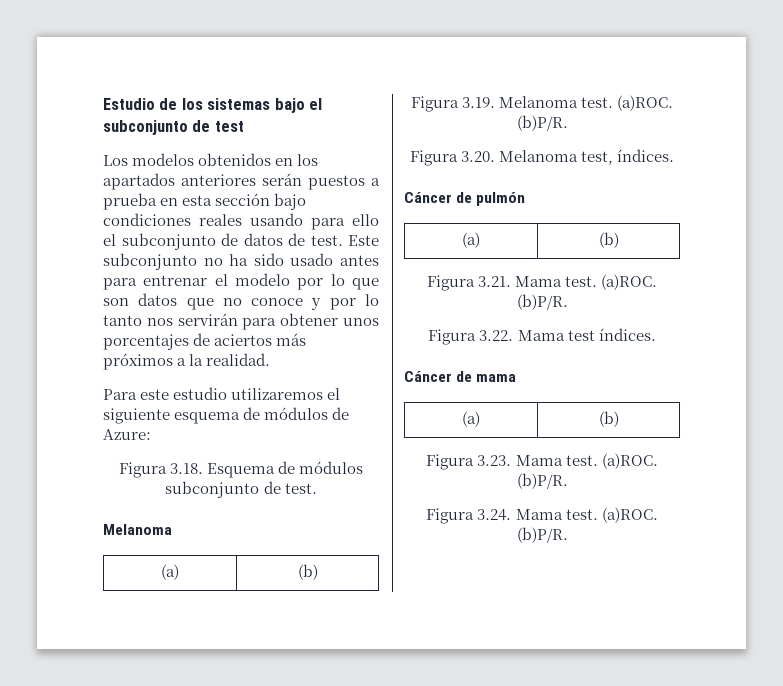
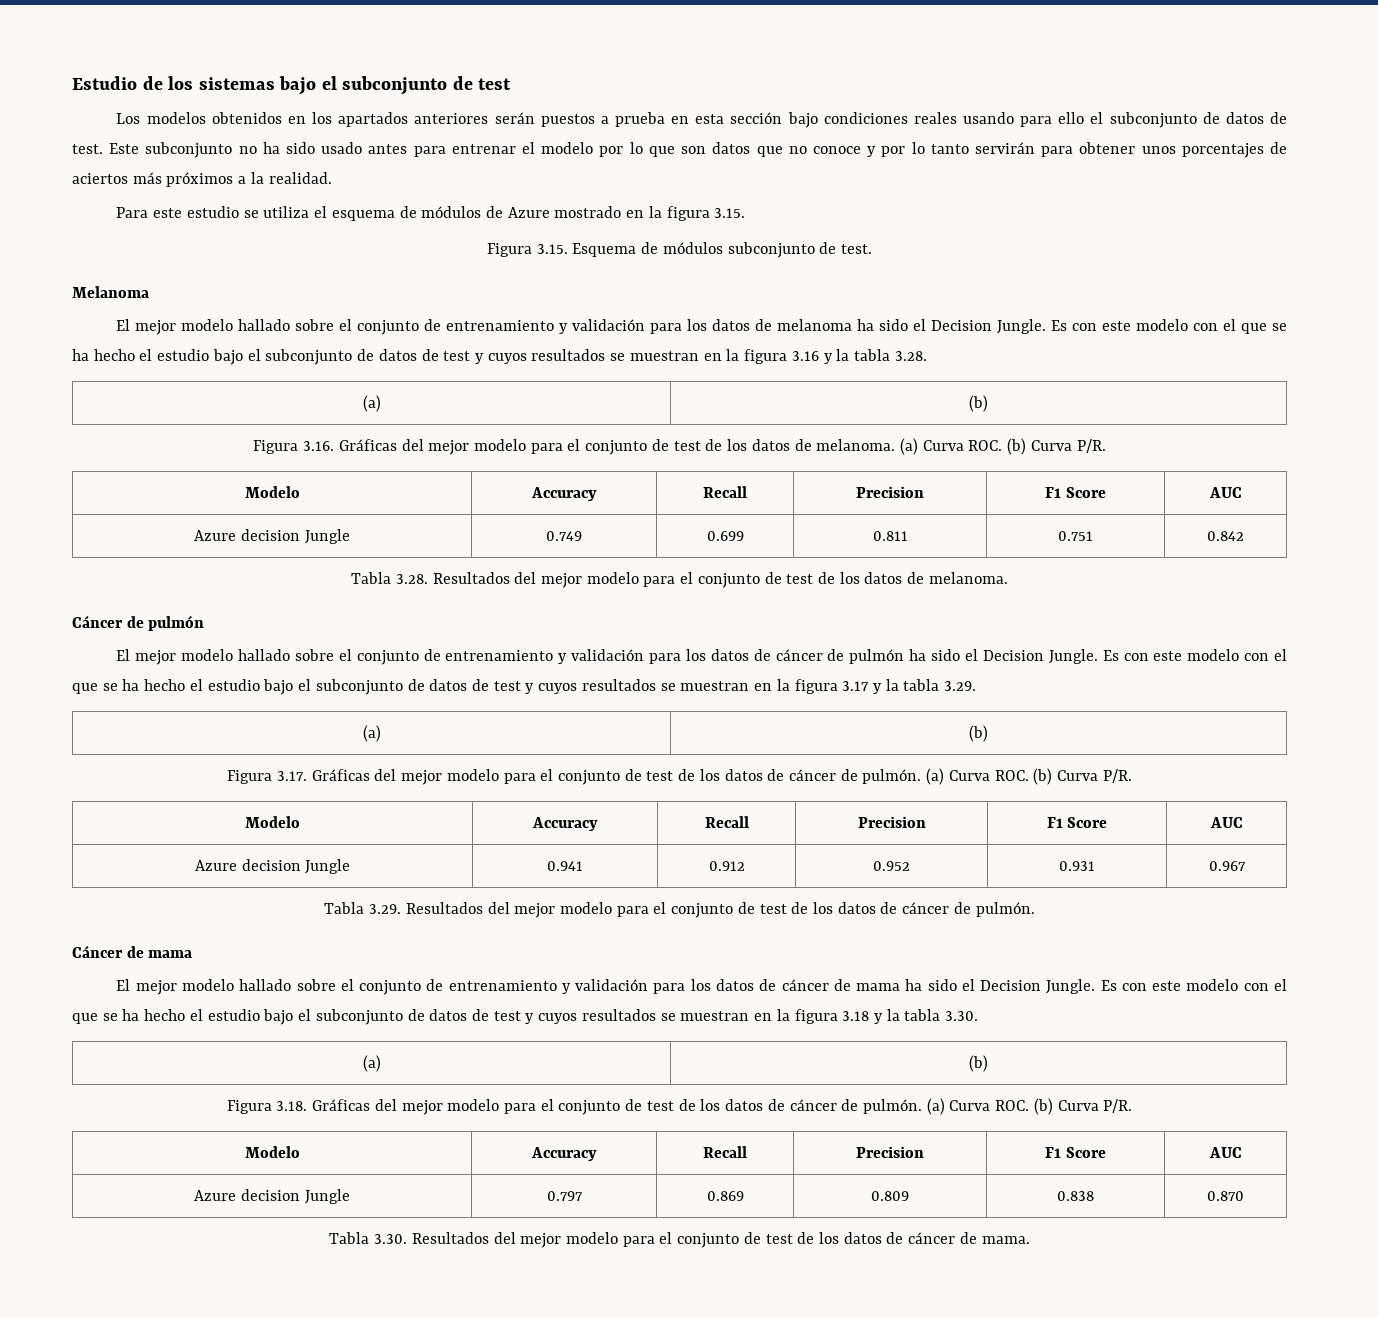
[146,318,173,326] nos -> (969, 149) none
[231,388,341,400] [103,408,170,424] utilizaremos el siguiente -> [243,206,328,218] se utiliza el
[103,429,151,440] [118,462,203,478] Azure: // Figura 3.18. -> [507,206,746,221] [486,243,568,257] Azure mostrado en la figura 3.15. // Figura 3.15.
[161,564,179,580] [297,564,318,580] [410,95,674,112] [516,115,568,131] [409,149,675,166] [404,192,526,206] [462,232,480,248] [598,232,619,248] [426,274,658,291] [516,294,568,310] [428,328,656,345] [404,371,517,382] [462,411,480,427] [598,411,619,427] [426,453,658,470] [516,473,568,489] [426,507,658,524] [516,527,568,543] // (a) | (b) // Figura 3.19. Melanoma test. (a)ROC. (b)P/R. // Figura 3.20. Melanoma test, índices. // Cáncer de pulmón // (a) | (b) // Figura 3.21. Mama test. (a)ROC. (b)P/R. // Figura 3.22. Mama test índices. // Cáncer de mama // (a) | (b) // Figura 3.23. Mama test. (a)ROC. (b)P/R. // Figura 3.24. Mama test. (a)ROC. (b)P/R. -> [116,319,1287,335] [72,349,927,365] [362,395,381,412] [969,395,989,412] [253,438,1106,455] [244,486,300,498] [530,487,597,501] [703,486,748,498] [856,486,925,498] [1045,487,1106,498] [1208,487,1242,498] [194,529,350,544] [546,531,582,541] [706,531,744,541] [872,531,908,541] [1058,531,1093,541] [1207,531,1244,541] [351,572,1008,588] [72,615,205,631] [116,649,1288,665] [72,679,977,695] [362,725,381,742] [969,725,989,742] [227,768,1132,785] [245,816,300,828] [531,817,598,831] [704,816,749,828] [857,816,926,828] [1046,817,1108,828] [1209,817,1243,828] [194,859,351,874] [547,861,583,871] [708,861,745,871] [873,861,911,871] [1059,861,1095,871] [1208,861,1246,871] [324,902,1035,918] [72,945,193,958] [116,979,1288,995] [72,1009,979,1025] [362,1055,381,1072] [969,1055,989,1072] [226,1098,1133,1115] [244,1146,300,1158] [530,1147,597,1161] [703,1146,748,1158] [856,1146,925,1158] [1045,1147,1106,1158] [1208,1147,1242,1158] [194,1189,350,1204] [546,1191,583,1201] [706,1191,744,1201] [871,1191,910,1201] [1057,1191,1094,1201] [1207,1191,1244,1201] [329,1232,1030,1248] // El mejor modelo hallado sobre el conjunto de entrenamiento y validación para los datos de melanoma ha sido el Decision Jungle. Es con este modelo con el que se ha hecho el estudio bajo el subconjunto de datos de test y cuyos resultados se muestran en la figura 3.16 y la tabla 3.28. // (a) | (b) // Figura 3.16. Gráficas del mejor modelo para el conjunto de test de los datos de melanoma. (a) Curva ROC. (b) Curva P/R. // Modelo | Accuracy | Recall | Precision | F1 Score | AUC // Azure decision Jungle | 0.749 | 0.699 | 0.811 | 0.751 | 0.842 // Tabla 3.28. Resultados del mejor modelo para el conjunto de test de los datos de melanoma. // Cáncer de pulmón // El mejor modelo hallado sobre el conjunto de entrenamiento y validación para los datos de cáncer de pulmón ha sido el Decision Jungle. Es con este modelo con el que se ha hecho el estudio bajo el subconjunto de datos de test y cuyos resultados se muestran en la figura 3.17 y la tabla 3.29. // (a) | (b) // Figura 3.17. Gráficas del mejor modelo para el conjunto de test de los datos de cáncer de pulmón. (a) Curva ROC. (b) Curva P/R. // Modelo | Accuracy | Recall | Precision | F1 Score | AUC // Azure decision Jungle | 0.941 | 0.912 | 0.952 | 0.931 | 0.967 // Tabla 3.29. Resultados del mejor modelo para el conjunto de test de los datos de cáncer de pulmón. // Cáncer de mama // El mejor modelo hallado sobre el conjunto de entrenamiento y validación para los datos de cáncer de mama ha sido el Decision Jungle. Es con este modelo con el que se ha hecho el estudio bajo el subconjunto de datos de test y cuyos resultados se muestran en la figura 3.18 y la tabla 3.30. // (a) | (b) // Figura 3.18. Gráficas del mejor modelo para el conjunto de test de los datos de cáncer de pulmón. (a) Curva ROC. (b) Curva P/R. // Modelo | Accuracy | Recall | Precision | F1 Score | AUC // Azure decision Jungle | 0.797 | 0.869 | 0.809 | 0.838 | 0.870 // Tabla 3.30. Resultados del mejor modelo para el conjunto de test de los datos de cáncer de mama.

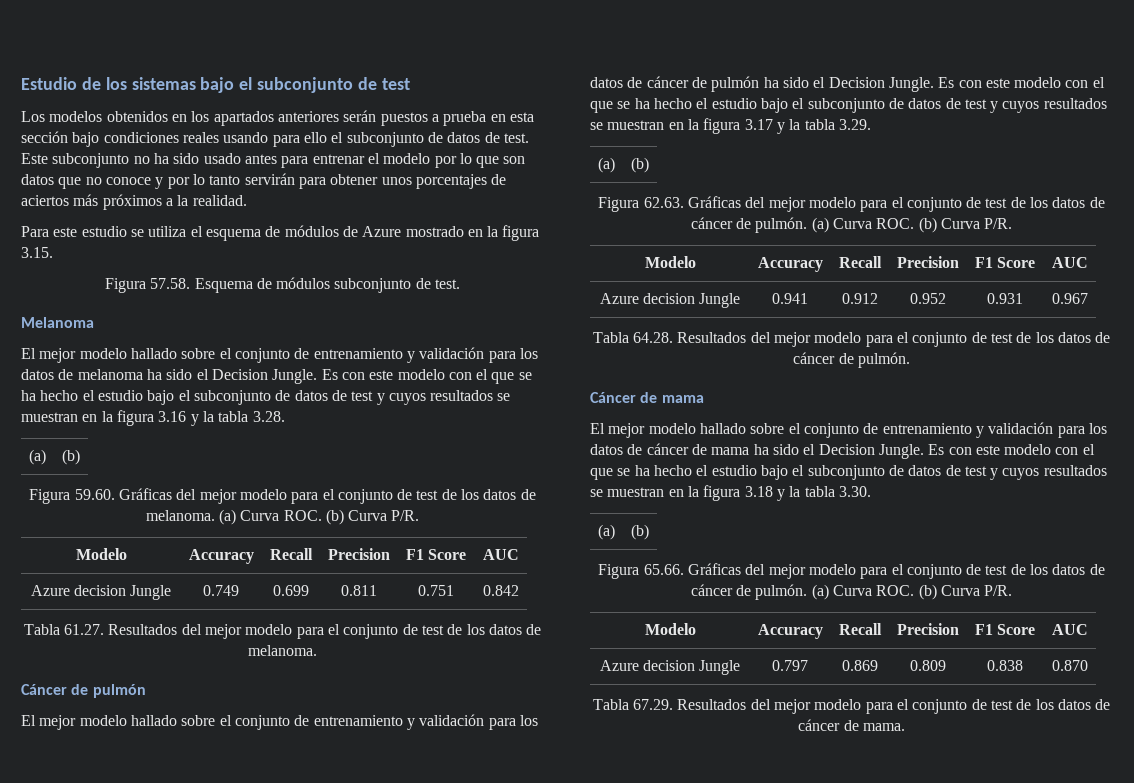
[536,244,568,254] 3.15. -> [150,278,191,289] 57.58.
[303,441,335,451] 3.16. -> [74,489,115,500] 59.60.
[395,574,428,584] 3.28. -> [64,624,105,635] 61.27.
[276,771,307,781] 3.17. -> [643,197,684,208] 62.63.
[369,904,402,914] 3.29. -> [633,332,674,343] 64.28.
[276,1101,308,1111] 3.18. -> [643,564,684,575] 65.66.
[374,1234,408,1244] 3.30. -> [633,699,674,710] 67.29.

